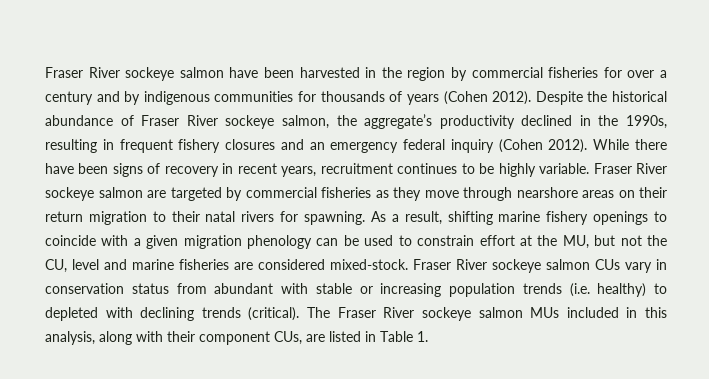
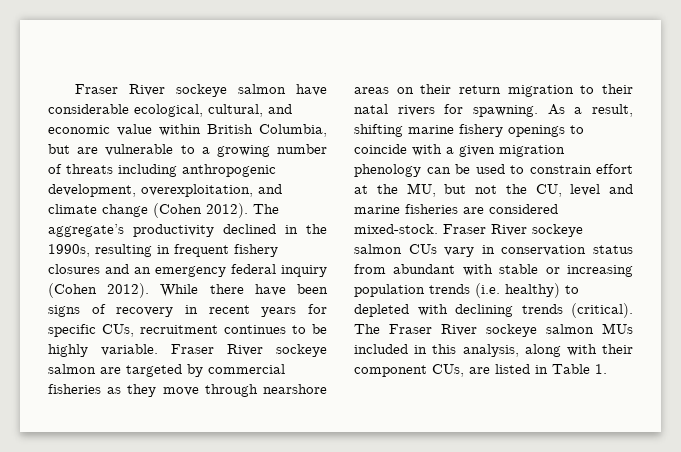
[264,67,668,81] [45,91,668,105] [45,115,357,129] been harvested in the region by commercial fisheries for over a century and by indigenous communities for thousands of years (Cohen 2012). Despite the historical abundance of Fraser River sockeye salmon, the -> [48,104,292,117] [48,124,327,137] [48,144,327,157] [48,164,276,177] [48,184,282,197] [48,203,279,218] considerable ecological, cultural, and economic value within British Columbia, but are vulnerable to a growing number of threats including anthropogenic development, overexploitation, and climate change (Cohen 2012). The
[281,166,317,177] years, -> [261,304,327,317] [48,324,134,337] years for specific CUs,

